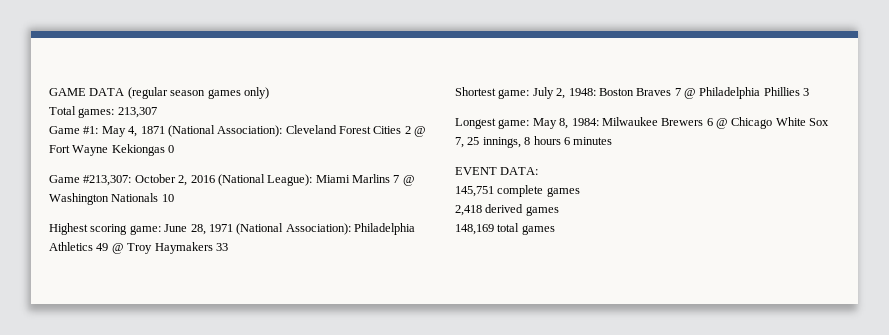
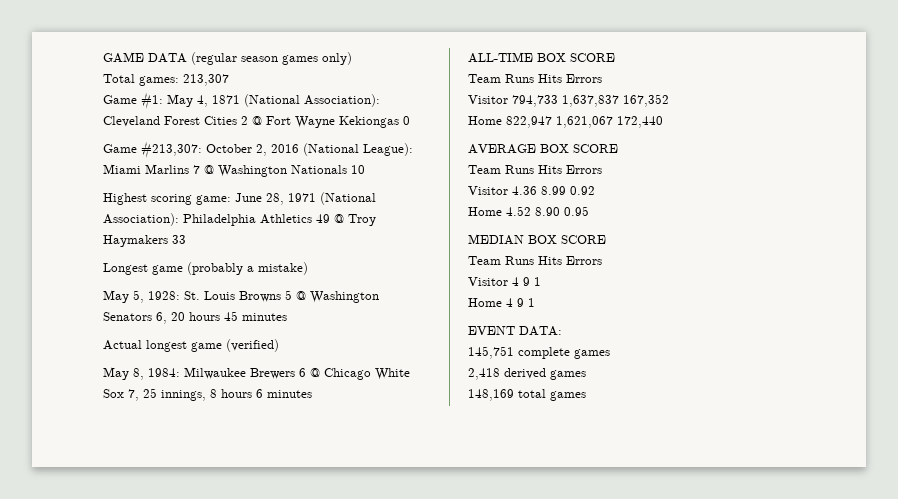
[455,87,810,99] [455,118,530,129] Shortest game: July 2, 1948: Boston Braves 7 @ Philadelphia Phillies 3 // Longest game: -> [103,262,308,275] [103,290,379,303] [103,311,287,324] [103,339,279,352] Longest game (probably a mistake) // May 5, 1928: St. Louis Browns 5 @ Washington Senators 6, 20 hours 45 minutes // Actual longest game (verified) //
(613, 141) none -> [468,52,615,63] [468,74,602,83] [468,94,669,107] [468,116,663,128] [468,144,618,154] [468,165,602,174] [468,186,595,195] [468,206,589,216] [468,234,606,245] [468,256,602,265] [468,277,541,286] [468,298,535,307] // ALL-TIME BOX SCORE // Team Runs Hits Errors // Visitor 794,733 1,637,837 167,352 // Home 822,947 1,621,067 172,440 // AVERAGE BOX SCORE // Team Runs Hits Errors // Visitor 4.36 8.99 0.92 // Home 4.52 8.90 0.95 // MEDIAN BOX SCORE // Team Runs Hits Errors // Visitor 4 9 1 // Home 4 9 1

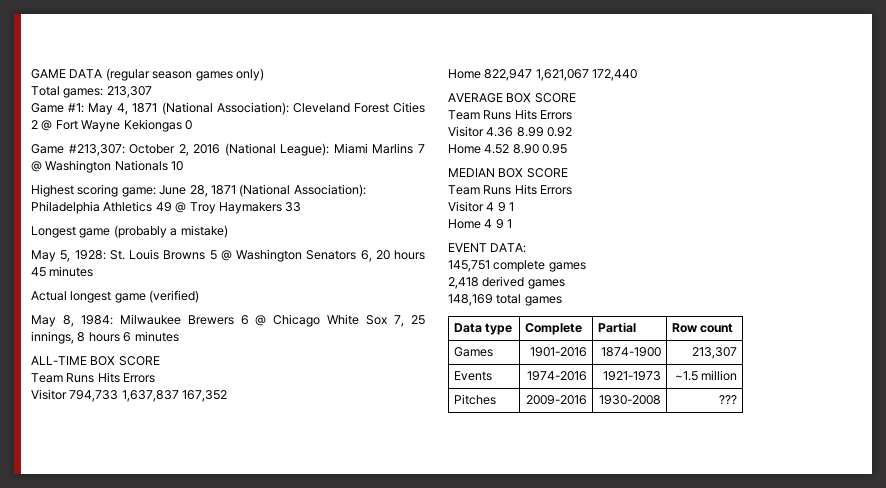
[288,193,316,202] 1971 -> [210,185,236,195] 1871
(586, 396) none -> [453,323,512,335] [524,323,582,335] [597,322,636,333] [671,323,733,333] [453,347,493,357] [530,347,588,357] [601,347,662,357] [692,347,738,359] [453,371,492,381] [527,371,588,381] [603,371,662,381] [675,370,738,381] [453,394,496,405] [526,395,588,405] [599,395,662,405] [719,395,738,405] // Data type | Complete | Partial | Row count // Games | 1901-2016 | 1874-1900 | 213,307 // Events | 1974-2016 | 1921-1973 | ~1.5 million // Pitches | 2009-2016 | 1930-2008 | ???

